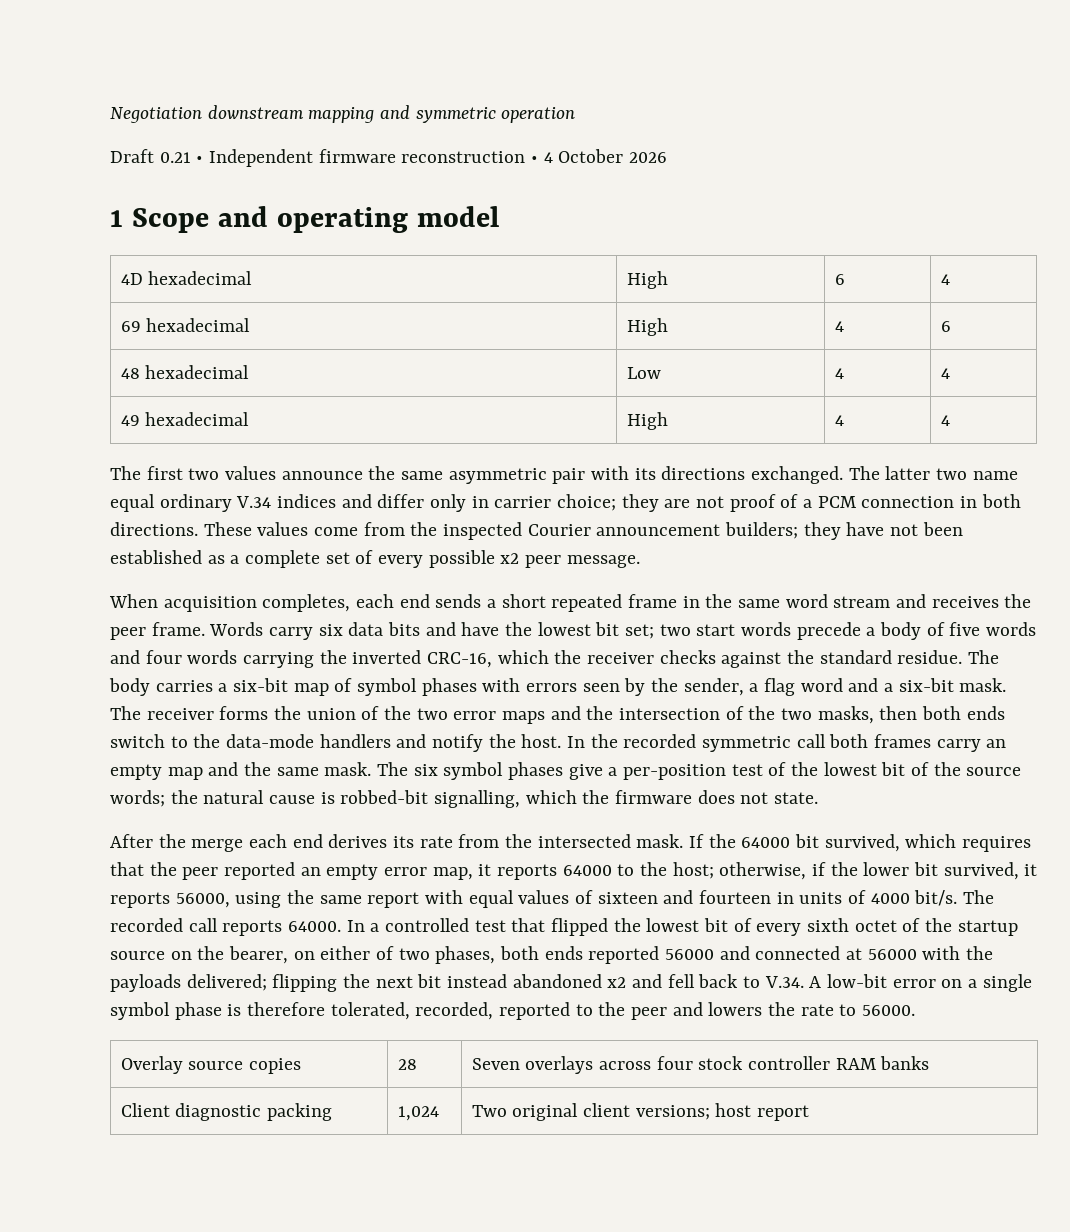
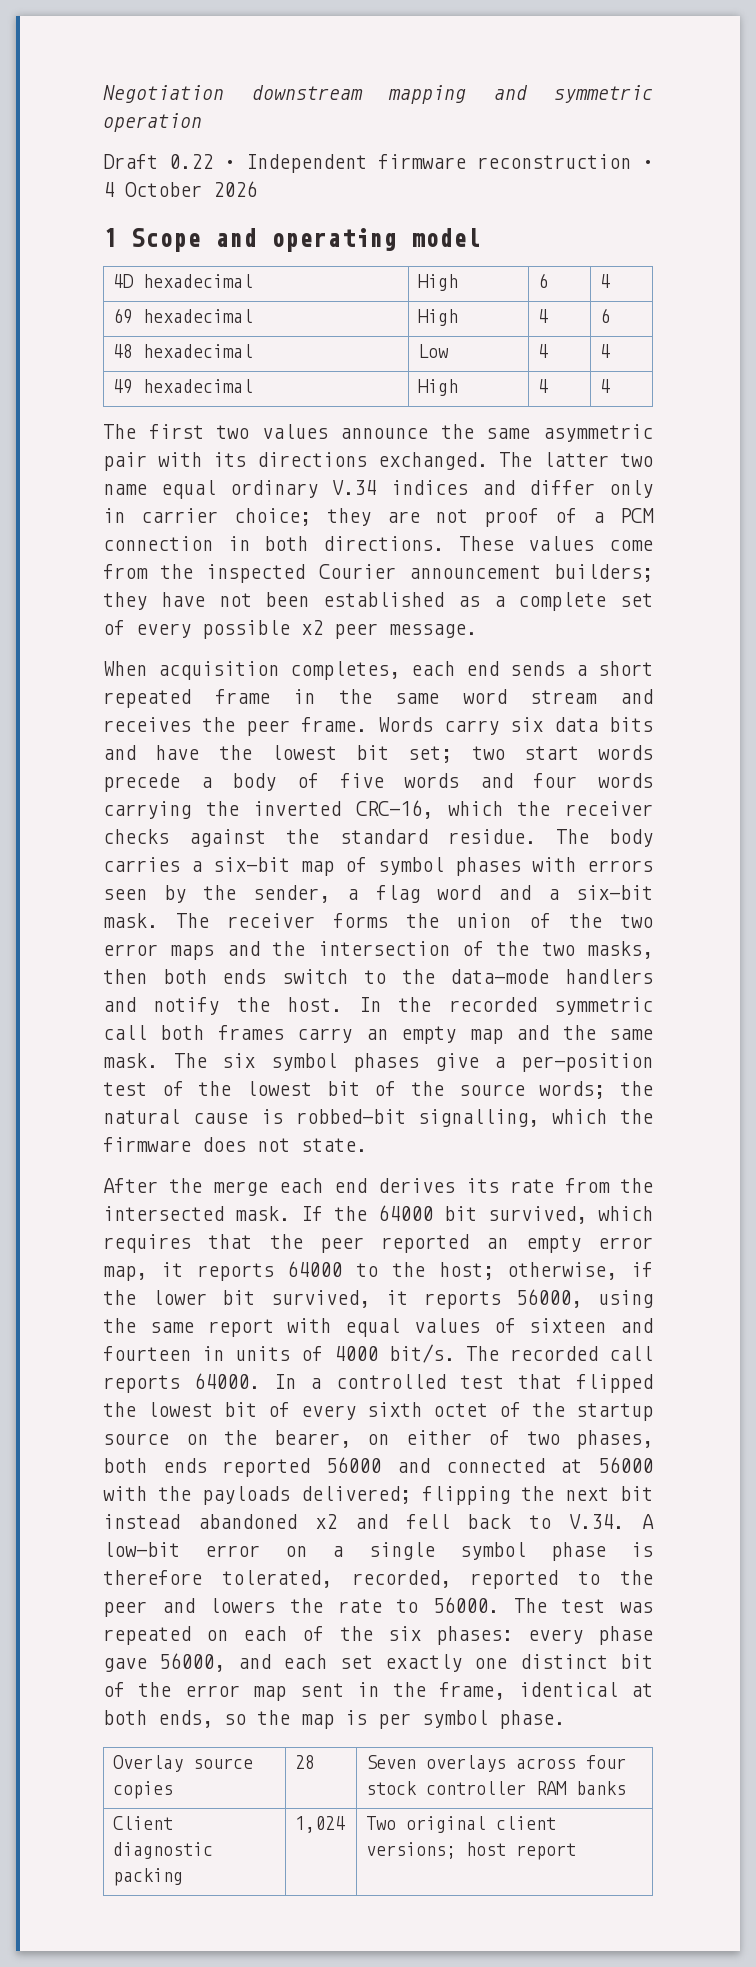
[159,152,191,163] 0.21 -> [169,154,213,169] 0.22
(916, 1010) none -> [513,1598,653,1613] [103,1626,653,1645] [103,1653,653,1672] [103,1682,654,1701] [103,1710,565,1729] The test was repeated on each of the six phases: every phase gave 56000, and each set exactly one distinct bit of the error map sent in the frame, identical at both ends, so the map is per symbol phase.

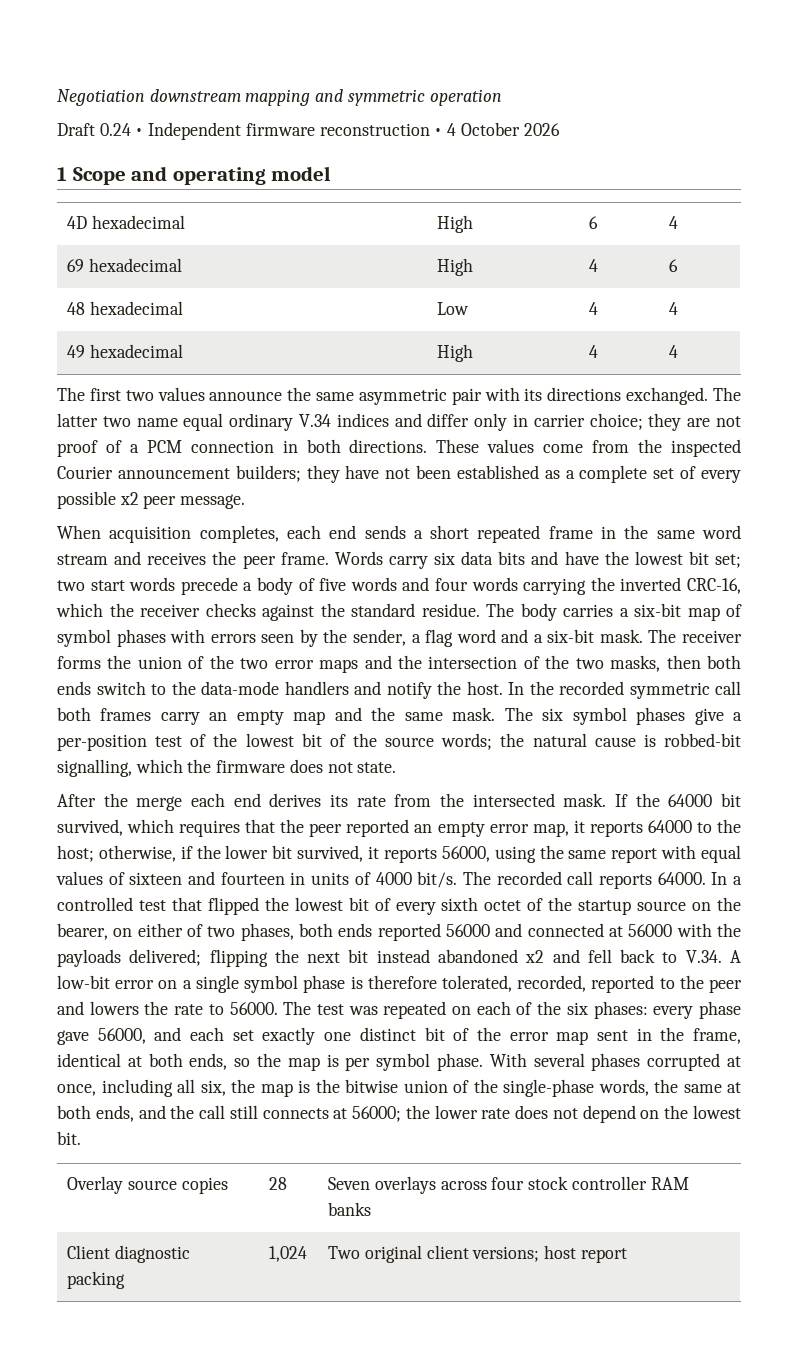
[169,154,213,169] 0.22 -> [99,123,131,136] 0.24
(565, 1719) none -> [489,1053,741,1071] [57,1079,741,1097] [57,1105,741,1123] [57,1131,81,1145] With several phases corrupted at once, including all six, the map is the bitwise union of the single-phase words, the same at both ends, and the call still connects at 56000; the lower rate does not depend on the lowest bit.

